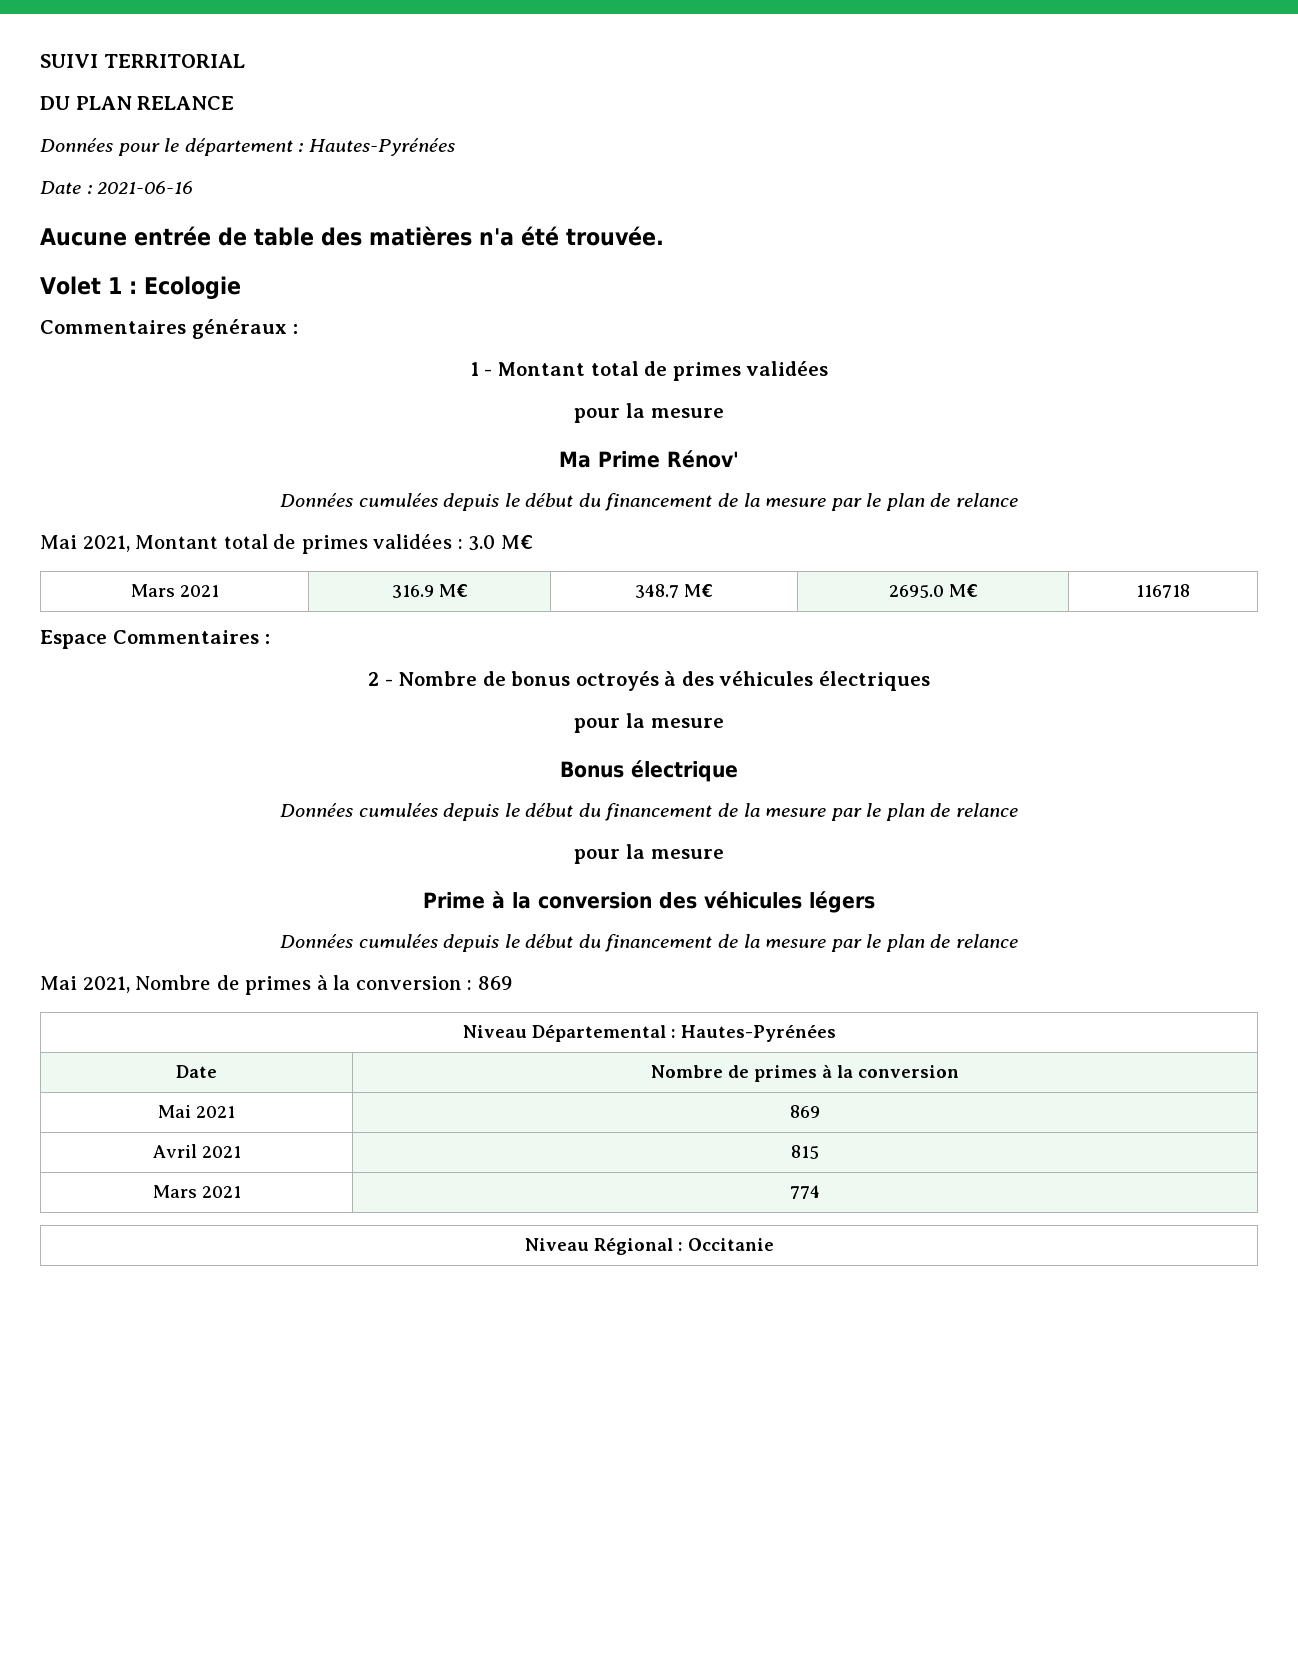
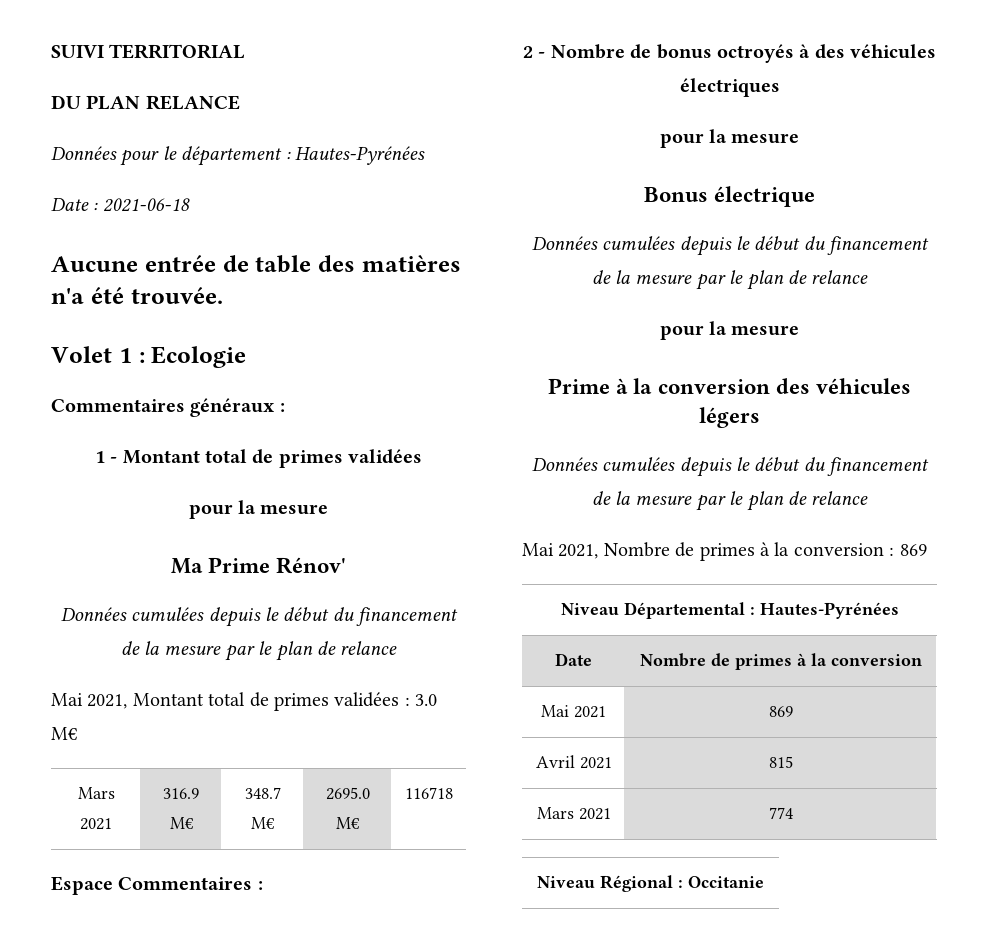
[97,181,194,194] 2021-06-16 -> [102,198,190,212] 2021-06-18

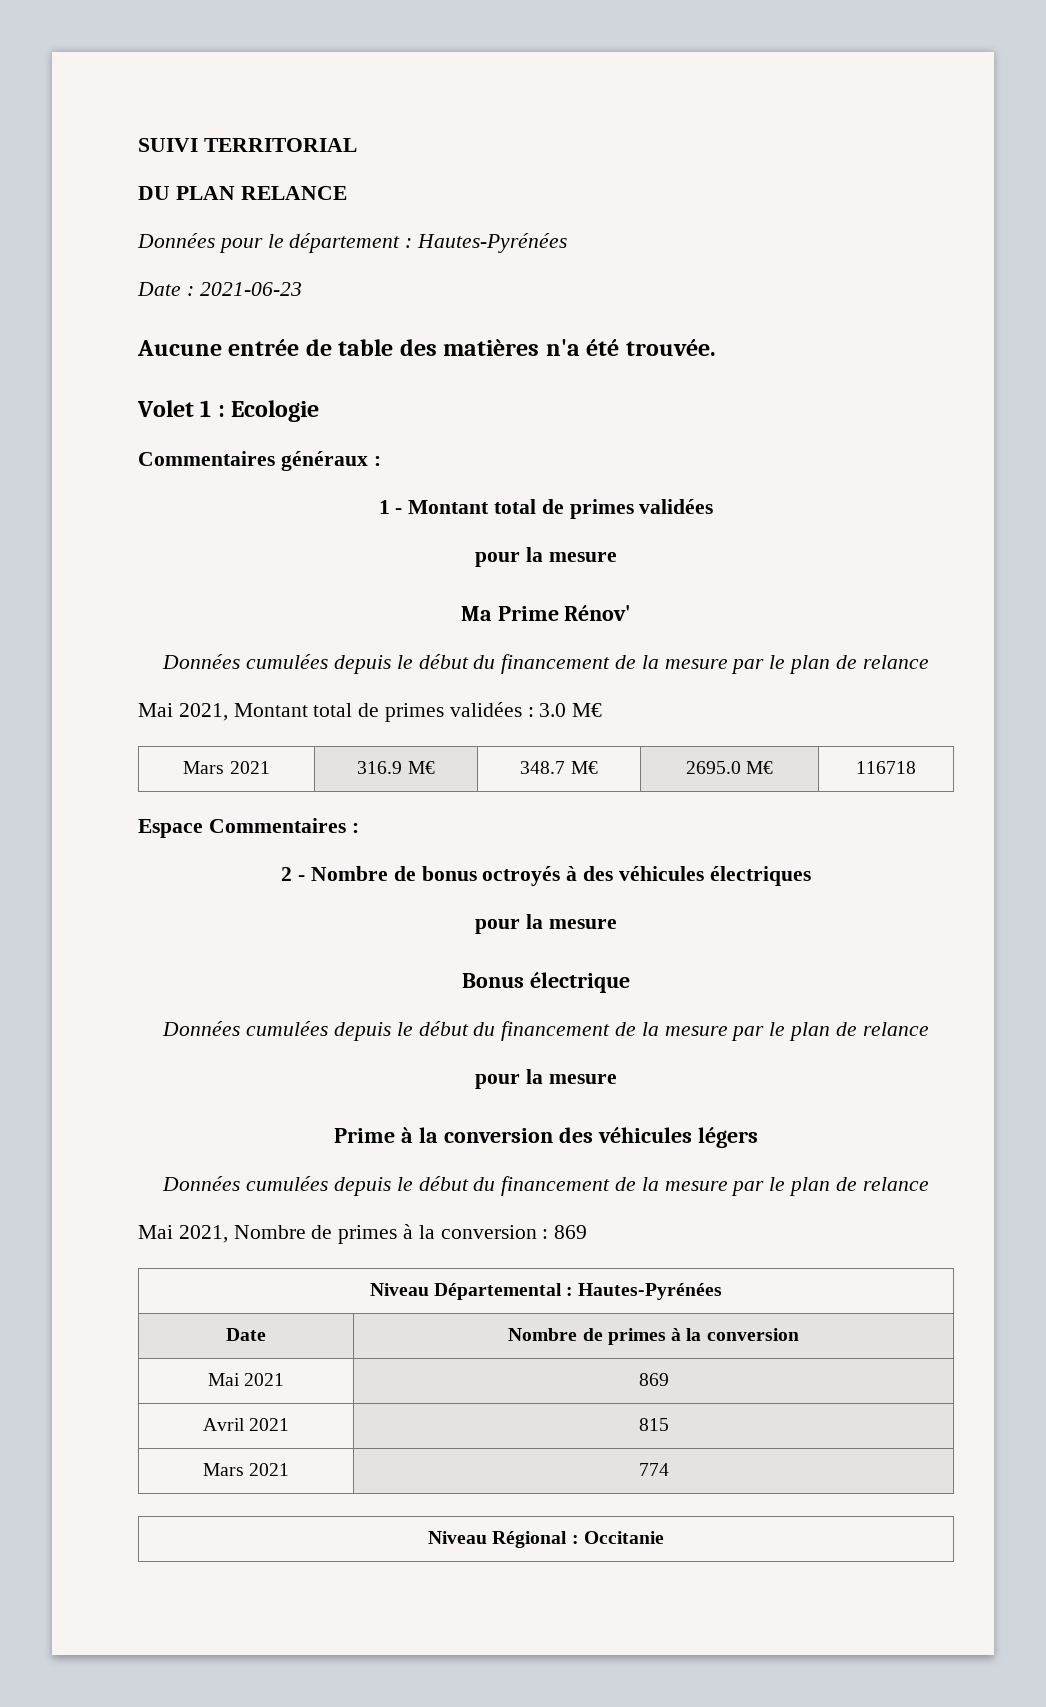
[102,198,190,212] 2021-06-18 -> [199,282,302,296] 2021-06-23

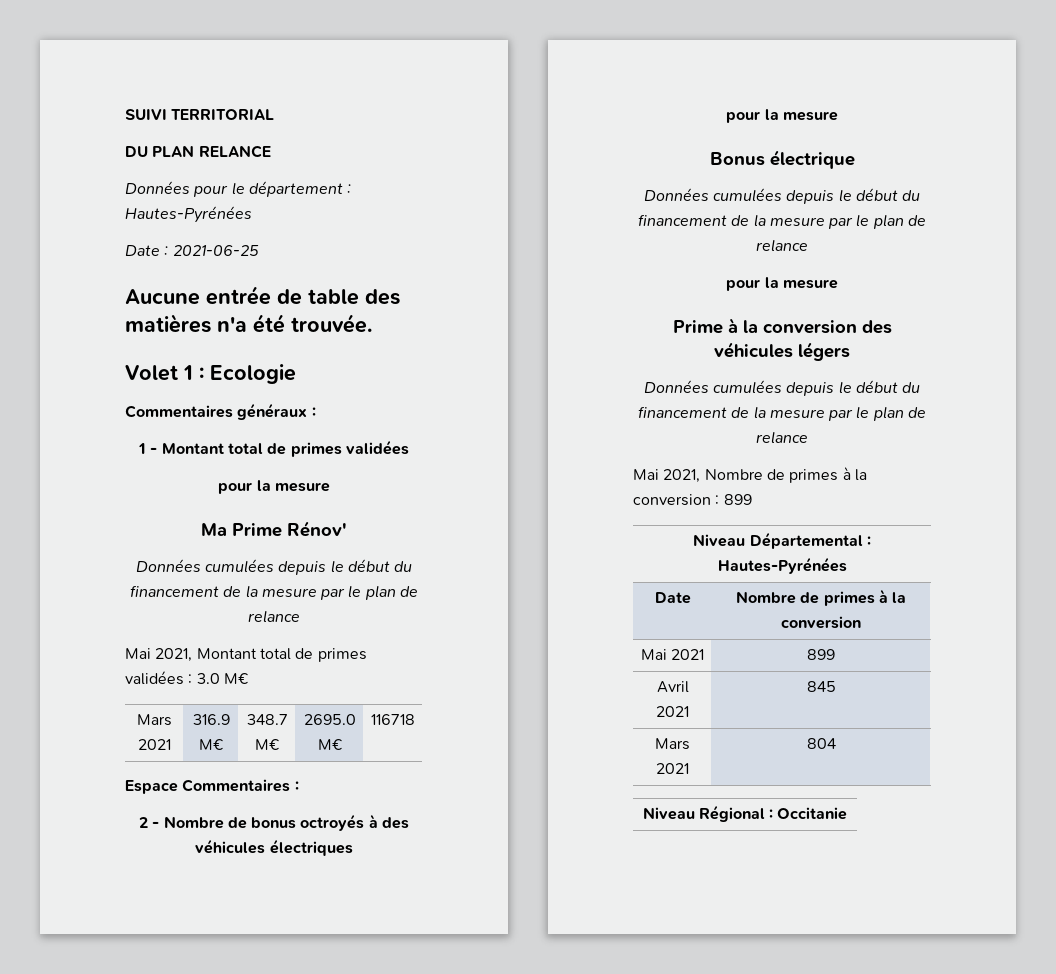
[199,282,302,296] 2021-06-23 -> [172,245,259,256] 2021-06-25
[554,1225,588,1239] 869 -> [723,494,752,505] 899
[638,1373,669,1386] 869 -> [807,649,835,660] 899
[638,1418,669,1431] [202,1463,290,1476] [638,1463,669,1476] 815 // Mars 2021 | 774 -> [806,681,836,692] [655,738,690,750] [656,763,689,774] [806,738,836,749] 845 // Mars 2021 | 804

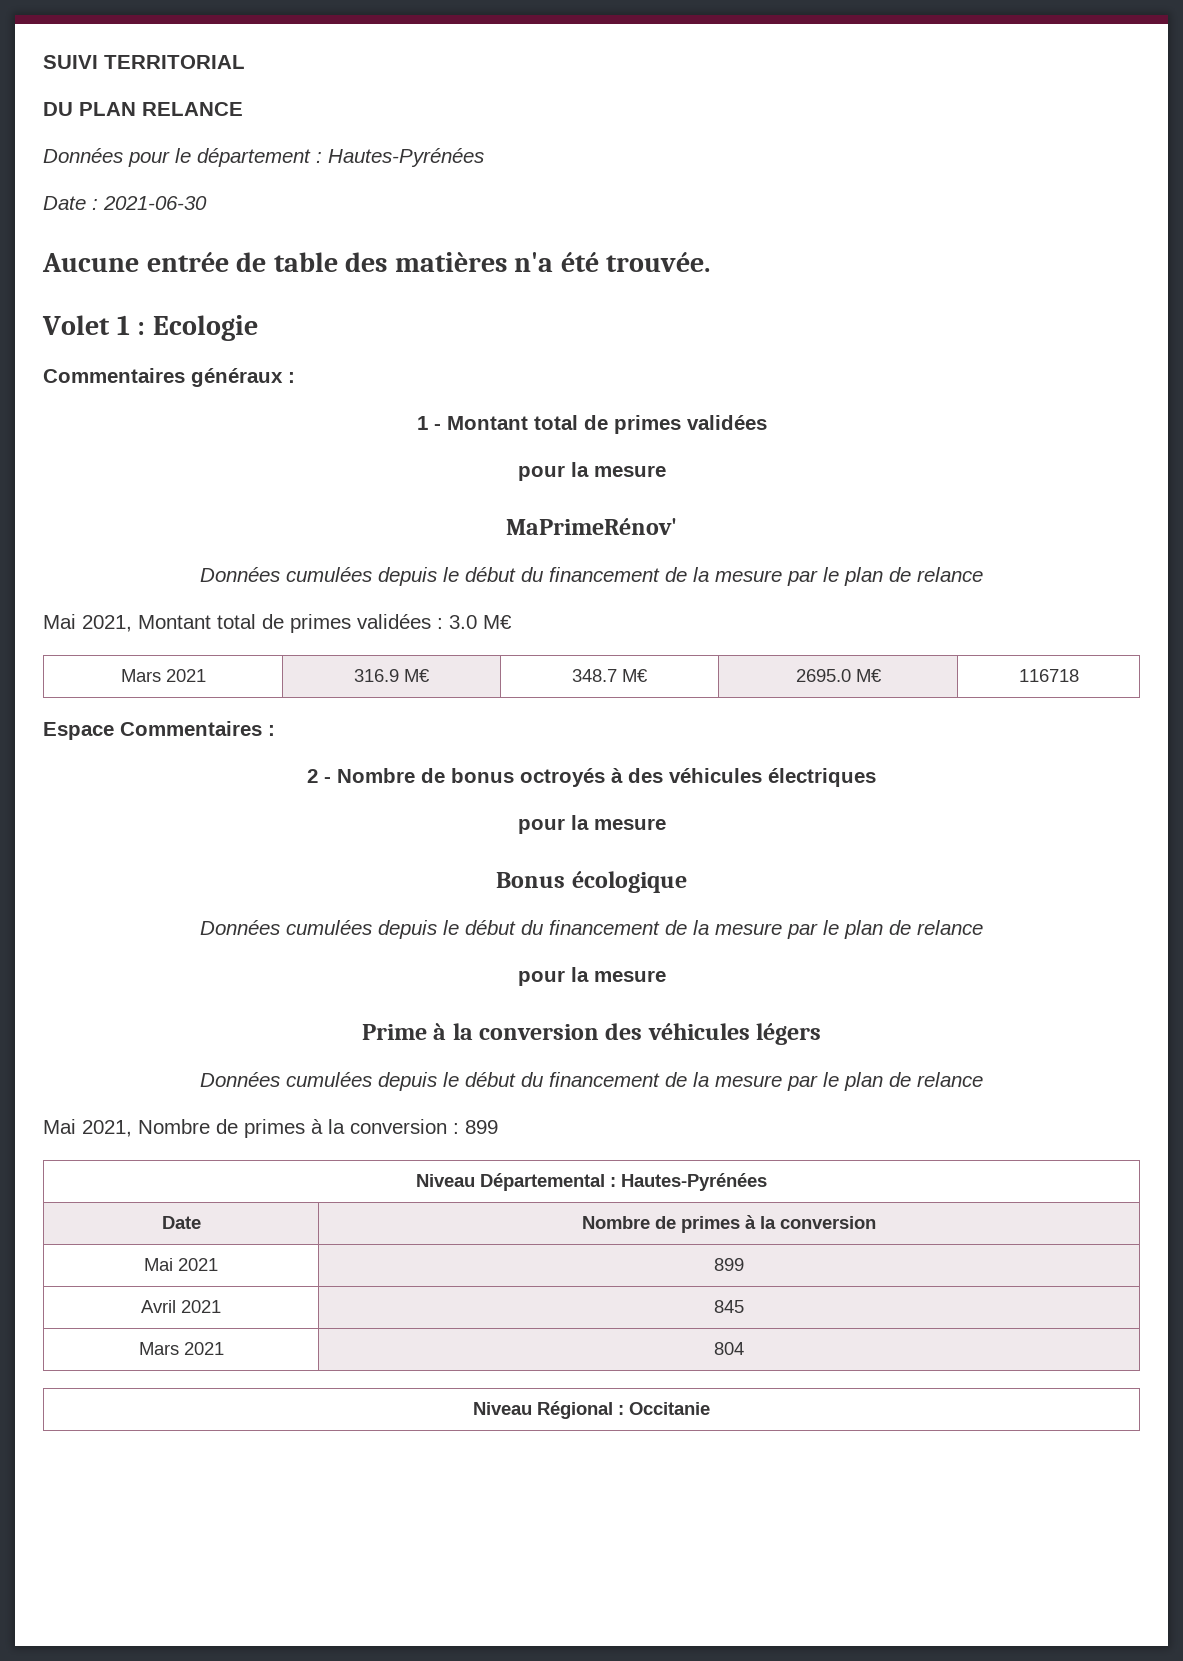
[172,245,259,256] 2021-06-25 -> [103,196,207,210] 2021-06-30
[201,521,347,537] Ma Prime Rénov' -> [506,518,677,535] MaPrimeRénov'
[769,150,855,169] électrique -> [571,871,687,893] écologique

